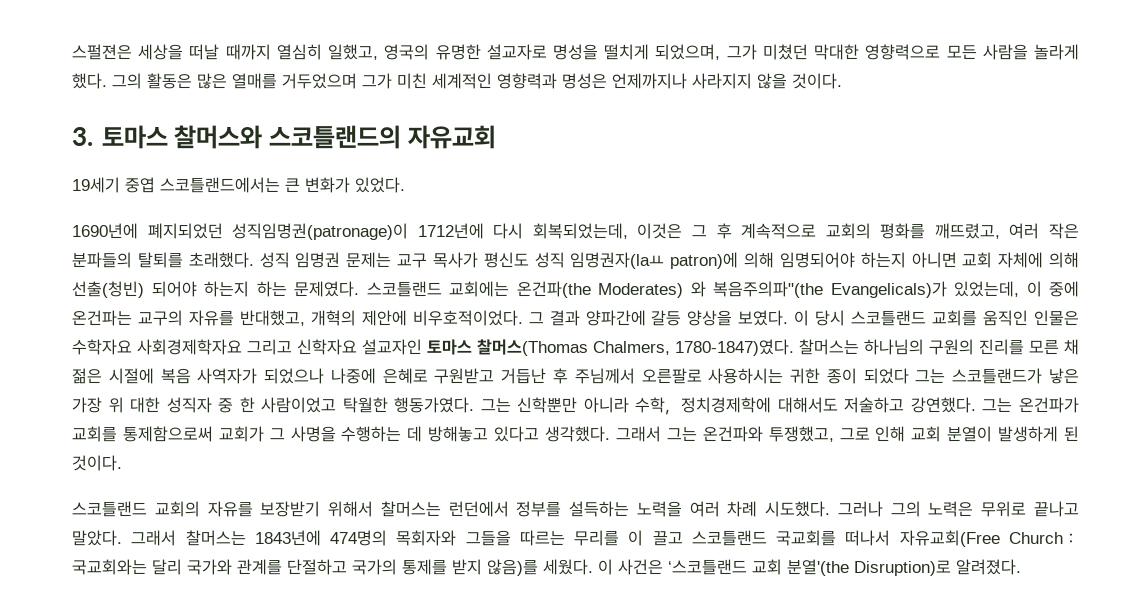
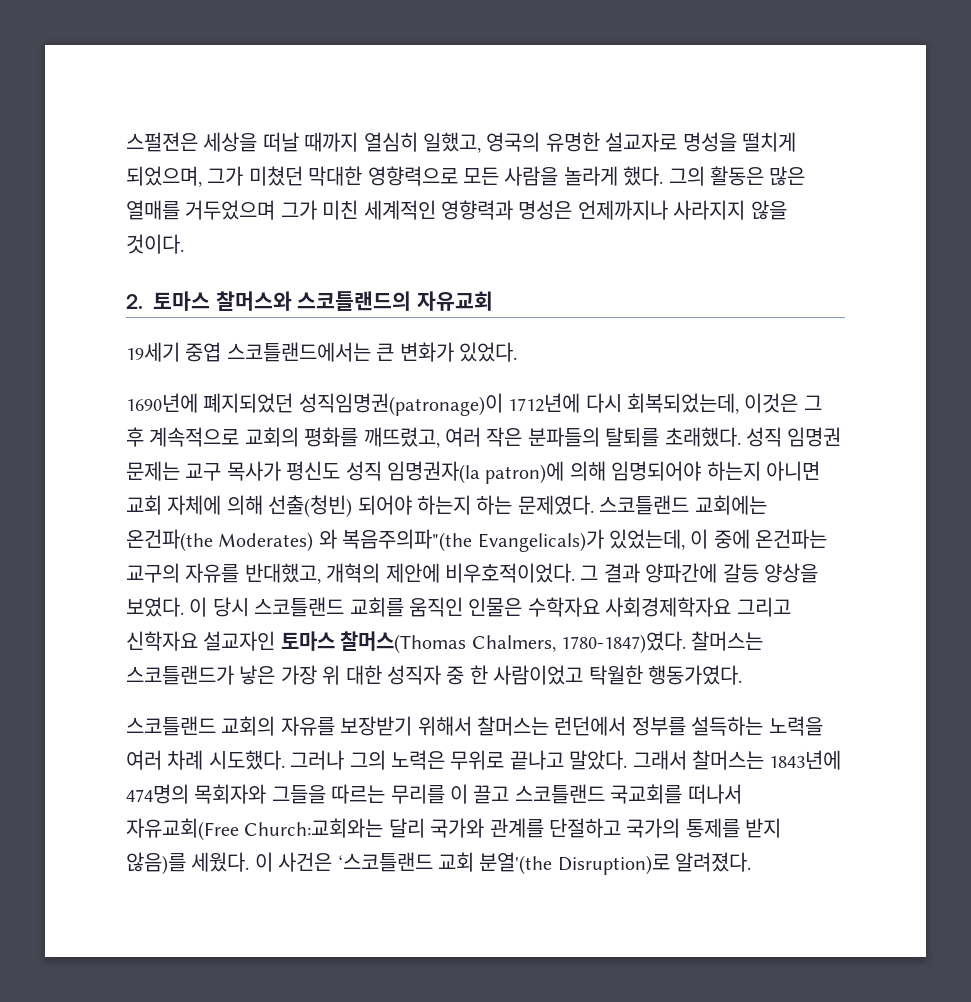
[72,127,93,146] 3. -> [126,294,143,309] 2.
[570,252,665,269] 임명권자(laㅛ -> [387,461,480,484] 임명권자(la
[864,339,1079,355] [72,368,946,384] 하나님의 구원의 진리를 모른 채 젊은 시절에 복음 사역자가 되었으나 나중에 은혜로 구원받고 거듭난 후 주님께서 오른팔로 사용하시는 귀한 종이 되었다 그는 -> (764, 641) none
[480,397,1079,415] [72,426,1080,442] [72,455,122,471] 그는 신학뿐만 아니라 수학，정치경제학에 대해서도 저술하고 강연했다. 그는 온건파가 교회를 통제함으로써 교회가 그 사명을 수행하는 데 방해놓고 있다고 생각했다. 그래서 그는 온건파와 투쟁했고, 그로 인해 교회 분열이 발생하게 된 것이다. -> (742, 675) none
[1008,532,1079,544] [72,559,147,575] Church：국교회와는 -> [244,818,384,838] Church:교회와는

